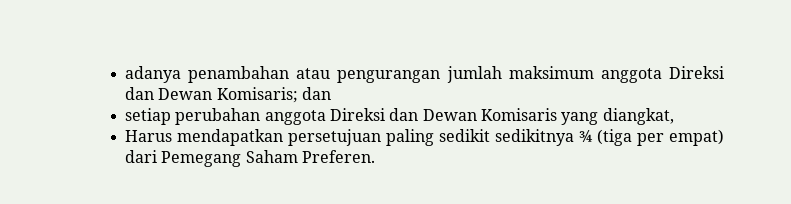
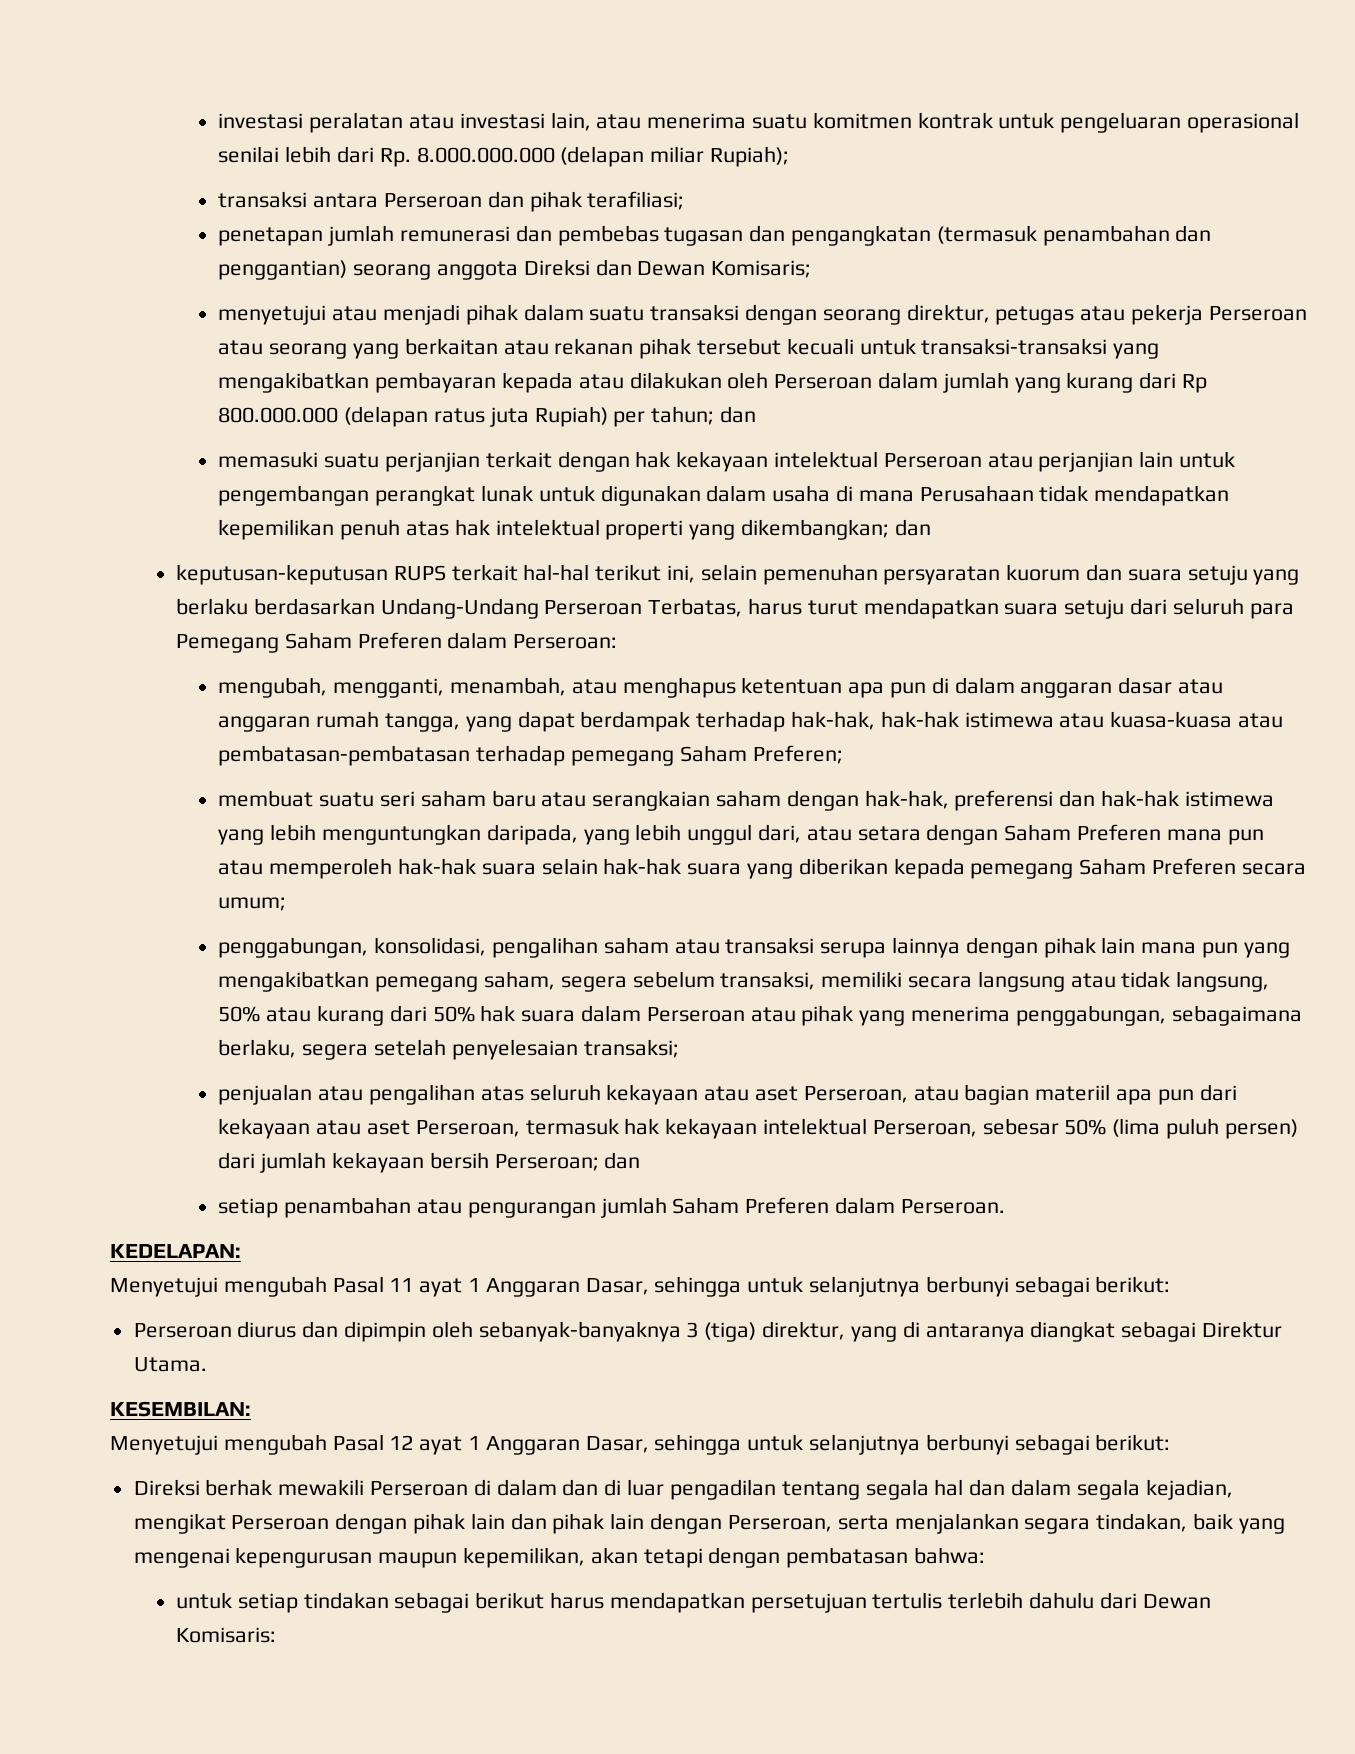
[124,66,594,83] adanya penambahan atau pengurangan jumlah maksimum -> [218,112,1299,133] [218,146,789,167] [218,191,685,212] [218,225,1212,246] [218,260,432,280] investasi peralatan atau investasi lain, atau menerima suatu komitmen kontrak untuk pengeluaran operasional senilai lebih dari Rp. 8.000.000.000 (delapan miliar Rupiah); // transaksi antara Perseroan dan pihak terafiliasi; // penetapan jumlah remunerasi dan pembebas tugasan dan pengangkatan (termasuk penambahan dan penggantian) seorang
[301,87,331,100] [124,108,674,125] [124,129,724,146] [124,150,375,167] dan // setiap perubahan anggota Direksi dan Dewan Komisaris yang diangkat, // Harus mendapatkan persetujuan paling sedikit sedikitnya ¾ (tiga per empat) dari Pemegang Saham Preferen. -> [218,304,1307,325] [218,338,1160,359] [218,372,1207,393] [218,406,756,427] [218,451,1235,472] [218,485,1230,506] [218,519,931,540] [175,564,1300,585] [175,598,1294,619] [175,632,618,653] [218,677,1223,698] [218,711,1283,732] [218,745,843,766] [218,790,1274,811] [218,824,1264,845] [218,858,1306,879] [218,897,287,911] [218,937,1290,958] [218,971,1270,992] [218,1005,1302,1026] [218,1039,679,1060] [218,1084,1237,1105] [218,1118,1298,1139] [218,1152,641,1173] [218,1197,1005,1218] [110,1244,241,1258] [110,1276,1171,1297] [133,1321,1282,1342] [133,1357,207,1372] [110,1401,251,1417] [110,1434,1171,1455] [133,1479,1233,1500] [133,1513,1285,1534] [133,1547,986,1568] [175,1592,1211,1613] [175,1627,276,1643] // menyetujui atau menjadi pihak dalam suatu transaksi dengan seorang direktur, petugas atau pekerja Perseroan atau seorang yang berkaitan atau rekanan pihak tersebut kecuali untuk transaksi-transaksi yang mengakibatkan pembayaran kepada atau dilakukan oleh Perseroan dalam jumlah yang kurang dari Rp 800.000.000 (delapan ratus juta Rupiah) per tahun; dan // memasuki suatu perjanjian terkait dengan hak kekayaan intelektual Perseroan atau perjanjian lain untuk pengembangan perangkat lunak untuk digunakan dalam usaha di mana Perusahaan tidak mendapatkan kepemilikan penuh atas hak intelektual properti yang dikembangkan; dan // keputusan-keputusan RUPS terkait hal-hal terikut ini, selain pemenuhan persyaratan kuorum dan suara setuju yang berlaku berdasarkan Undang-Undang Perseroan Terbatas, harus turut mendapatkan suara setuju dari seluruh para Pemegang Saham Preferen dalam Perseroan: // mengubah, mengganti, menambah, atau menghapus ketentuan apa pun di dalam anggaran dasar atau anggaran rumah tangga, yang dapat berdampak terhadap hak-hak, hak-hak istimewa atau kuasa-kuasa atau pembatasan-pembatasan terhadap pemegang Saham Preferen; // membuat suatu seri saham baru atau serangkaian saham dengan hak-hak, preferensi dan hak-hak istimewa yang lebih menguntungkan daripada, yang lebih unggul dari, atau setara dengan Saham Preferen mana pun atau memperoleh hak-hak suara selain hak-hak suara yang diberikan kepada pemegang Saham Preferen secara umum; // penggabungan, konsolidasi, pengalihan saham atau transaksi serupa lainnya dengan pihak lain mana pun yang mengakibatkan pemegang saham, segera sebelum transaksi, memiliki secara langsung atau tidak langsung, 50% atau kurang dari 50% hak suara dalam Perseroan atau pihak yang menerima penggabungan, sebagaimana berlaku, segera setelah penyelesaian transaksi; // penjualan atau pengalihan atas seluruh kekayaan atau aset Perseroan, atau bagian materiil apa pun dari kekayaan atau aset Perseroan, termasuk hak kekayaan intelektual Perseroan, sebesar 50% (lima puluh persen) dari jumlah kekayaan bersih Perseroan; dan // setiap penambahan atau pengurangan jumlah Saham Preferen dalam Perseroan. // KEDELAPAN: // Menyetujui mengubah Pasal 11 ayat 1 Anggaran Dasar, sehingga untuk selanjutnya berbunyi sebagai berikut: // Perseroan diurus dan dipimpin oleh sebanyak-banyaknya 3 (tiga) direktur, yang di antaranya diangkat sebagai Direktur Utama. // KESEMBILAN: // Menyetujui mengubah Pasal 12 ayat 1 Anggaran Dasar, sehingga untuk selanjutnya berbunyi sebagai berikut: // Direksi berhak mewakili Perseroan di dalam dan di luar pengadilan tentang segala hal dan dalam segala kejadian, mengikat Perseroan dengan pihak lain dan pihak lain dengan Perseroan, serta menjalankan segara tindakan, baik yang mengenai kepengurusan maupun kepemilikan, akan tetapi dengan pembatasan bahwa: // untuk setiap tindakan sebagai berikut harus mendapatkan persetujuan tertulis terlebih dahulu dari Dewan Komisaris:

